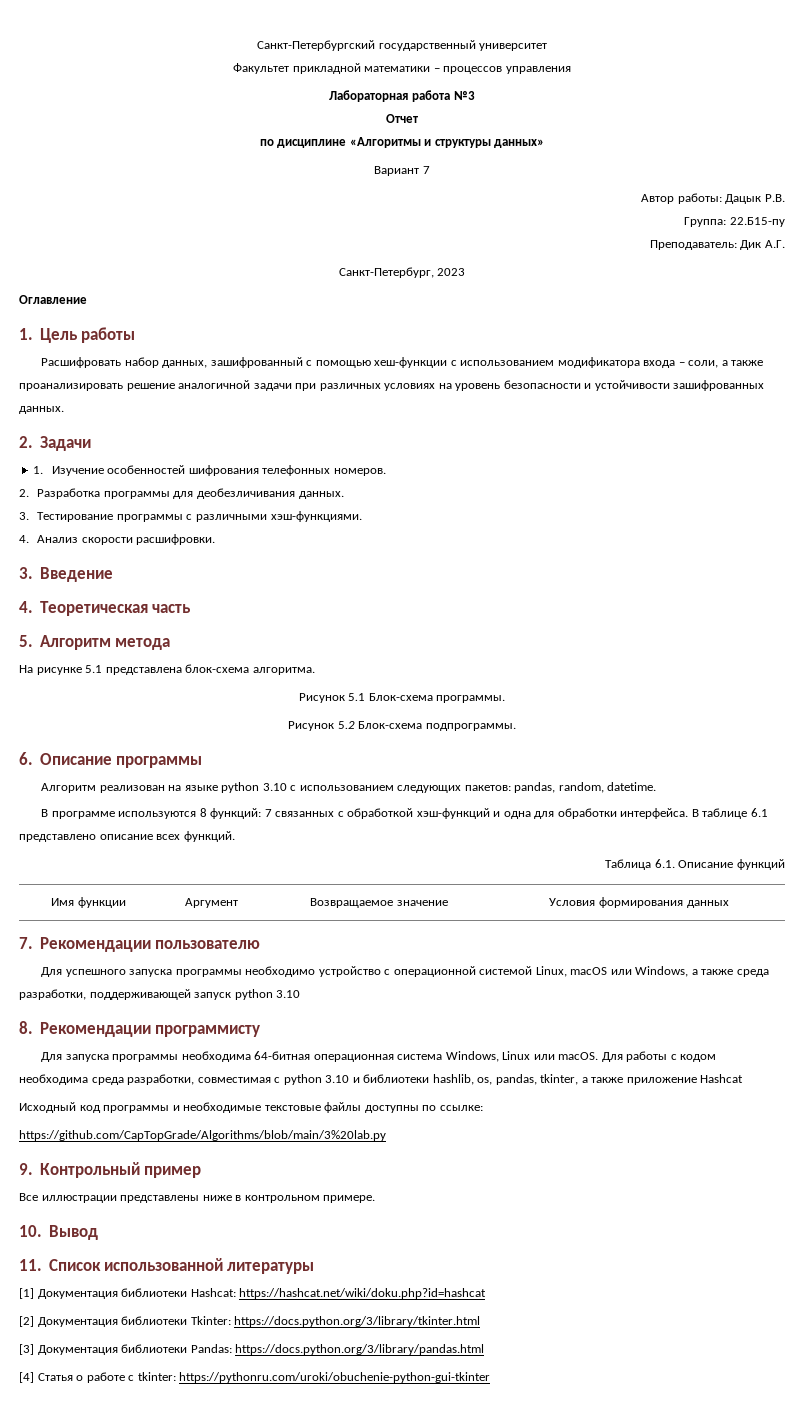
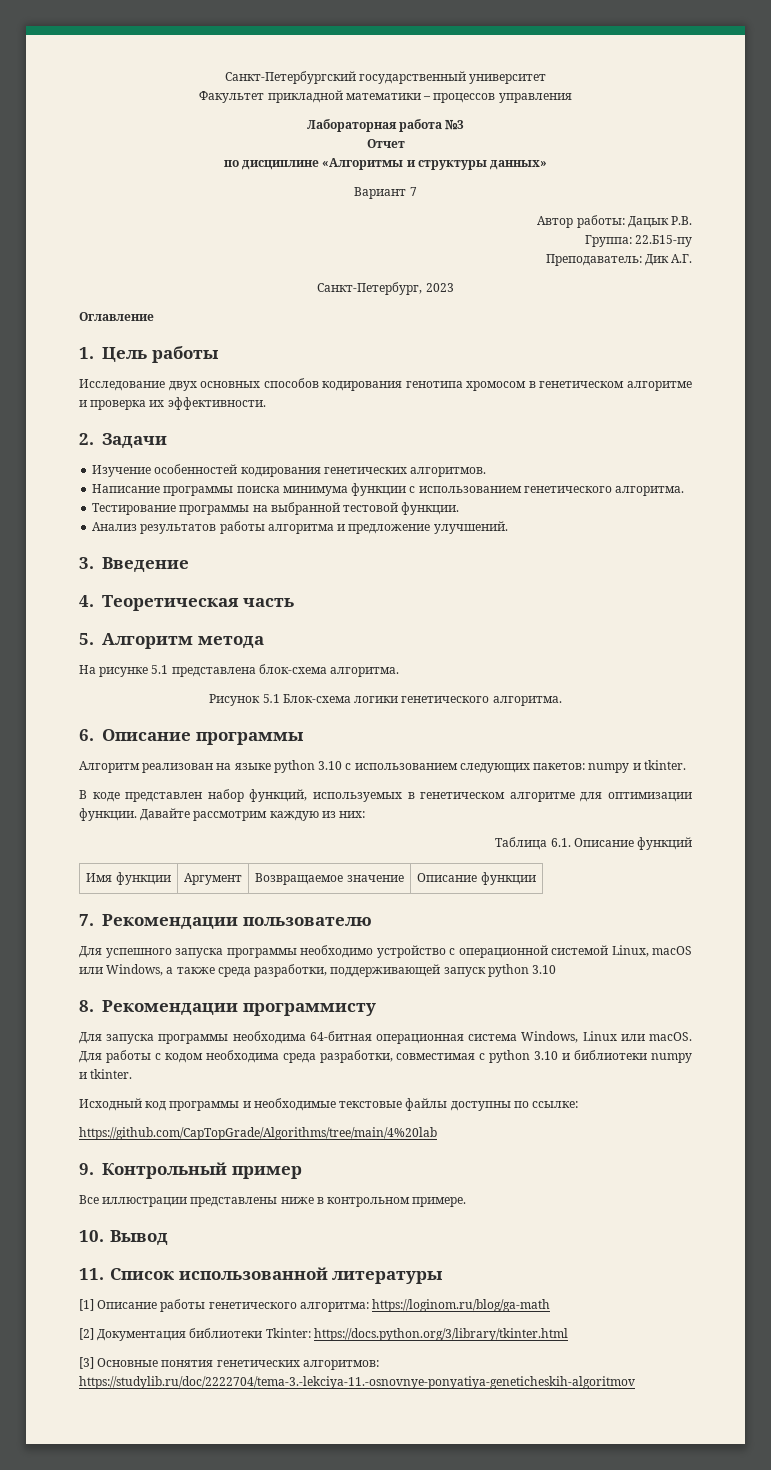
[41,357,764,368] [19,380,765,391] [19,406,64,414] Расшифровать набор данных, зашифрованный с помощью хеш-функции с использованием модификатора входа – соли, а также проанализировать решение аналогичной задачи при различных условиях на уровень безопасности и устойчивости зашифрованных данных. -> [79,378,692,391] [79,397,266,410] Исследование двух основных способов кодирования генотипа хромосом в генетическом алгоритме и проверка их эффективности.
[33,466,44,474] 1. -> (168, 440) none
[188,465,386,476] [19,488,344,499] [19,511,362,522] [19,534,216,545] шифрования телефонных номеров. // 2. Разработка программы для деобезличивания данных. // 3. Тестирование программы с различными хэш-функциями. // 4. Анализ скорости расшифровки. -> [240,467,487,477] [92,483,685,496] [92,502,460,515] [92,521,508,534] кодирования генетических алгоритмов. // Написание программы поиска минимума функции с использованием генетического алгоритма. // Тестирование программы на выбранной тестовой функции. // Анализ результатов работы алгоритма и предложение улучшений.
[436,695,506,703] [288,721,516,731] программы. // Рисунок 5.2 Блок-схема подпрограммы. -> [354,696,562,706] логики генетического алгоритма.
[514,782,657,793] [41,808,768,819] [19,831,235,842] pandas, random, datetime. // В программе используются 8 функций: 7 связанных с обработкой хэш-функций и одна для обработки интерфейса. В таблице 6.1 представлено описание всех функций. -> [588,760,686,773] [79,789,693,802] [79,808,366,821] numpy и tkinter. // В коде представлен набор функций, используемых в генетическом алгоритме для оптимизации функции. Давайте рассмотрим каждую из них:
[549,897,729,908] Условия формирования данных -> [417,872,536,885] Описание функции
[432,1074,744,1085] hashlib, os, pandas, tkinter, а также приложение Hashcat -> [650,1053,692,1063] [79,1069,133,1079] numpy и tkinter.
[19,1130,386,1141] https://github.com/CapTopGrade/Algorithms/blob/main/3%20lab.py -> [79,1127,437,1140] https://github.com/CapTopGrade/Algorithms/tree/main/4%20lab
[37,1288,487,1299] Документация библиотеки Hashcat: https://hashcat.net/wiki/doku.php?id=hashcat -> [97,1299,551,1312] Описание работы генетического алгоритма: https://loginom.ru/blog/ga-math
[37,1344,485,1355] [19,1372,491,1383] Документация библиотеки Pandas: https://docs.python.org/3/library/pandas.html // [4] Статья о работе с tkinter: https://pythonru.com/uroki/obuchenie-python-gui-tkinter -> [97,1358,379,1370] [79,1376,635,1389] Основные понятия генетических алгоритмов: https://studylib.ru/doc/2222704/tema-3.-lekciya-11.-osnovnye-ponyatiya-geneticheskih-algoritmov

